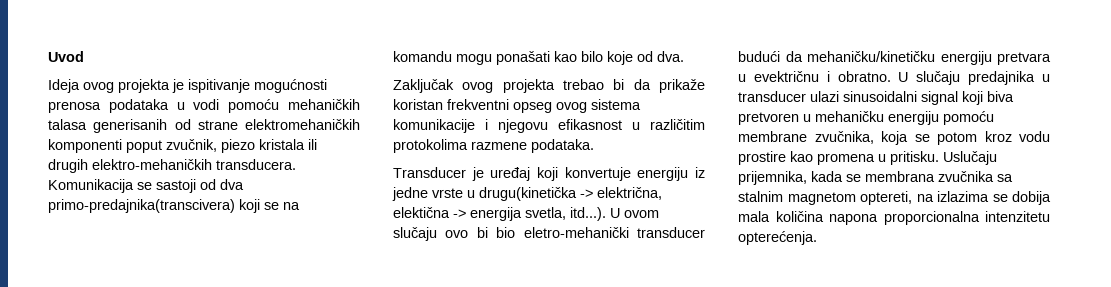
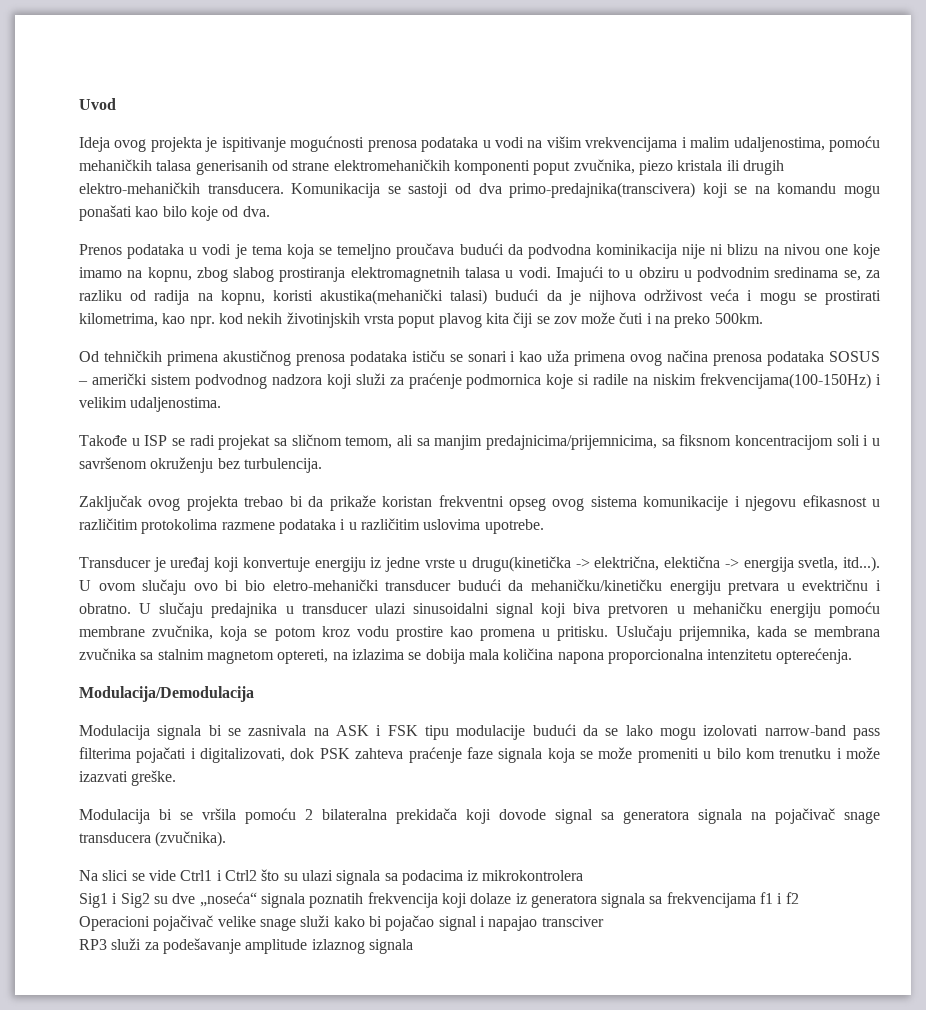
(220, 104) none -> [527,136,825,152] na višim vrekvencijama i malim udaljenostima,
[166,139,217,152] zvučnik, -> [573,159,635,174] zvučnika,
(684, 56) none -> [79,243,880,259] [79,266,881,282] [79,289,881,305] [79,312,763,328] [79,350,881,366] [78,373,881,389] [79,397,222,412] [79,434,880,450] [79,457,322,473] // Prenos podataka u vodi je tema koja se temeljno proučava budući da podvodna kominikacija nije ni blizu na nivou one koje imamo na kopnu, zbog slabog prostiranja elektromagnetnih talasa u vodi. Imajući to u obziru u podvodnim sredinama se, za razliku od radija na kopnu, koristi akustika(mehanički talasi) budući da je nijhova održivost veća i mogu se prostirati kilometrima, kao npr. kod nekih životinjskih vrsta poput plavog kita čiji se zov može čuti i na preko 500km. // Od tehničkih primena akustičnog prenosa podataka ističu se sonari i kao uža primena ovog načina prenosa podataka SOSUS – američki sistem podvodnog nadzora koji služi za praćenje podmornica koje si radile na niskim frekvencijama(100-150Hz) i velikim udaljenostima. // Takođe u ISP se radi projekat sa sličnom temom, ali sa manjim predajnicima/prijemnicima, sa fiksnom koncentracijom soli i u savršenom okruženju bez turbulencija.
[531,139,594,153] podataka. -> [278,518,544,534] podataka i u različitim uslovima upotrebe.
(817, 238) none -> [79,686,254,702] [79,724,881,740] [79,747,880,763] [79,770,177,786] [79,808,880,824] [79,831,227,847] [79,869,584,885] [79,892,799,908] [79,915,604,931] [79,938,413,954] // Modulacija/Demodulacija // Modulacija signala bi se zasnivala na ASK i FSK tipu modulacije budući da se lako mogu izolovati narrow-band pass filterima pojačati i digitalizovati, dok PSK zahteva praćenje faze signala koja se može promeniti u bilo kom trenutku i može izazvati greške. // Modulacija bi se vršila pomoću 2 bilateralna prekidača koji dovode signal sa generatora signala na pojačivač snage transducera (zvučnika). // Na slici se vide Ctrl1 i Ctrl2 što su ulazi signala sa podacima iz mikrokontrolera // Sig1 i Sig2 su dve „noseća“ signala poznatih frekvencija koji dolaze iz generatora signala sa frekvencijama f1 i f2 // Operacioni pojačivač velike snage služi kako bi pojačao signal i napajao transciver // RP3 služi za podešavanje amplitude izlaznog signala

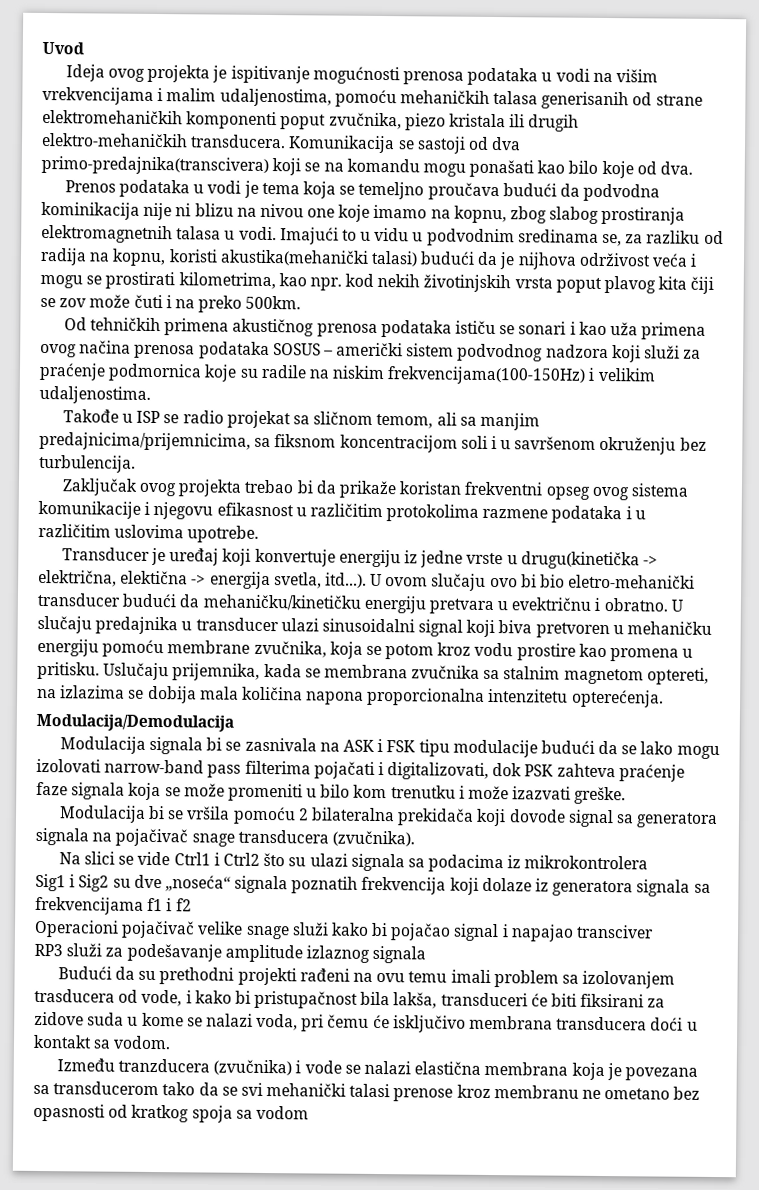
[638,267,679,278] obziru -> [374,227,410,242] vidu
[578,374,590,385] si -> [239,368,259,378] su
[189,435,215,446] radi -> [182,410,224,424] radio
(413, 946) none -> [57,966,676,989] [34,988,666,1009] [34,1011,698,1033] [33,1034,172,1050] [56,1058,698,1081] [33,1081,701,1102] [33,1103,309,1123] // Budući da su prethodni projekti rađeni na ovu temu imali problem sa izolovanjem trasducera od vode, i kako bi pristupačnost bila lakša, transduceri će biti fiksirani za zidove suda u kome se nalazi voda, pri čemu će isključivo membrana transducera doći u kontakt sa vodom. // Između tranzducera (zvučnika) i vode se nalazi elastična membrana koja je povezana sa transducerom tako da se svi mehanički talasi prenose kroz membranu ne ometano bez opasnosti od kratkog spoja sa vodom

